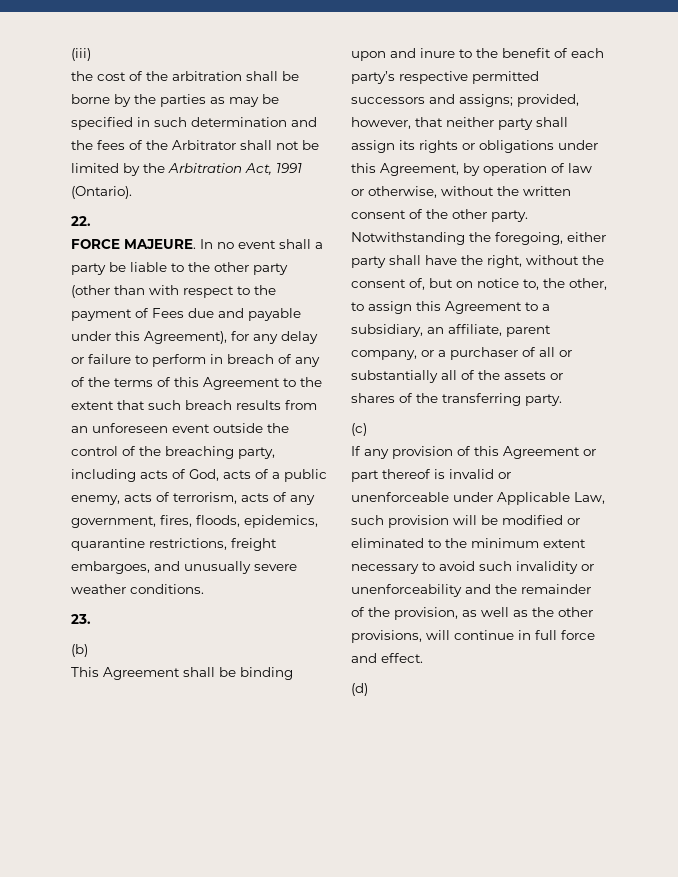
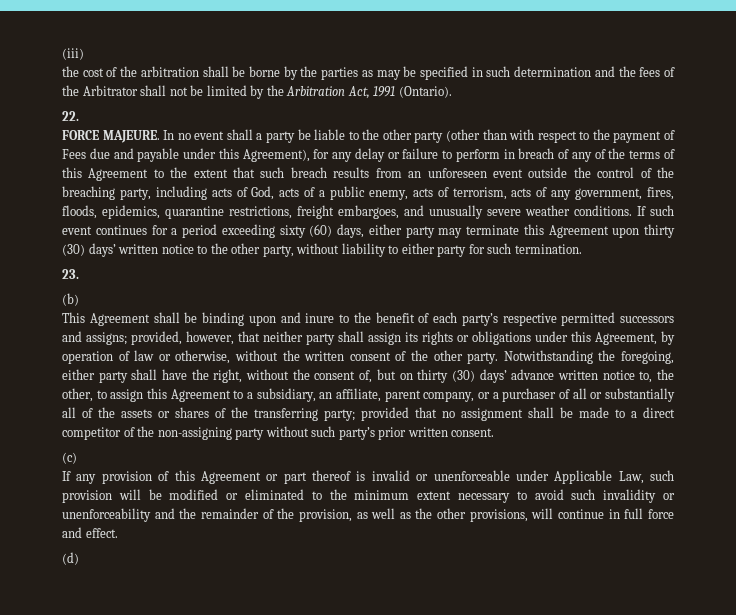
(204, 589) none -> [637,205,674,216] [62,224,675,238] [62,243,582,257] If such event continues for a period exceeding sixty (60) days, either party may terminate this Agreement upon thirty (30) days’ written notice to the other party, without liability to either party for such termination.
(473, 284) none -> [417,369,598,383] thirty (30) days’ advance written
[525,394,562,406] party. -> [324,407,675,421] [62,426,495,440] party; provided that no assignment shall be made to a direct competitor of the non-assigning party without such party’s prior written consent.

